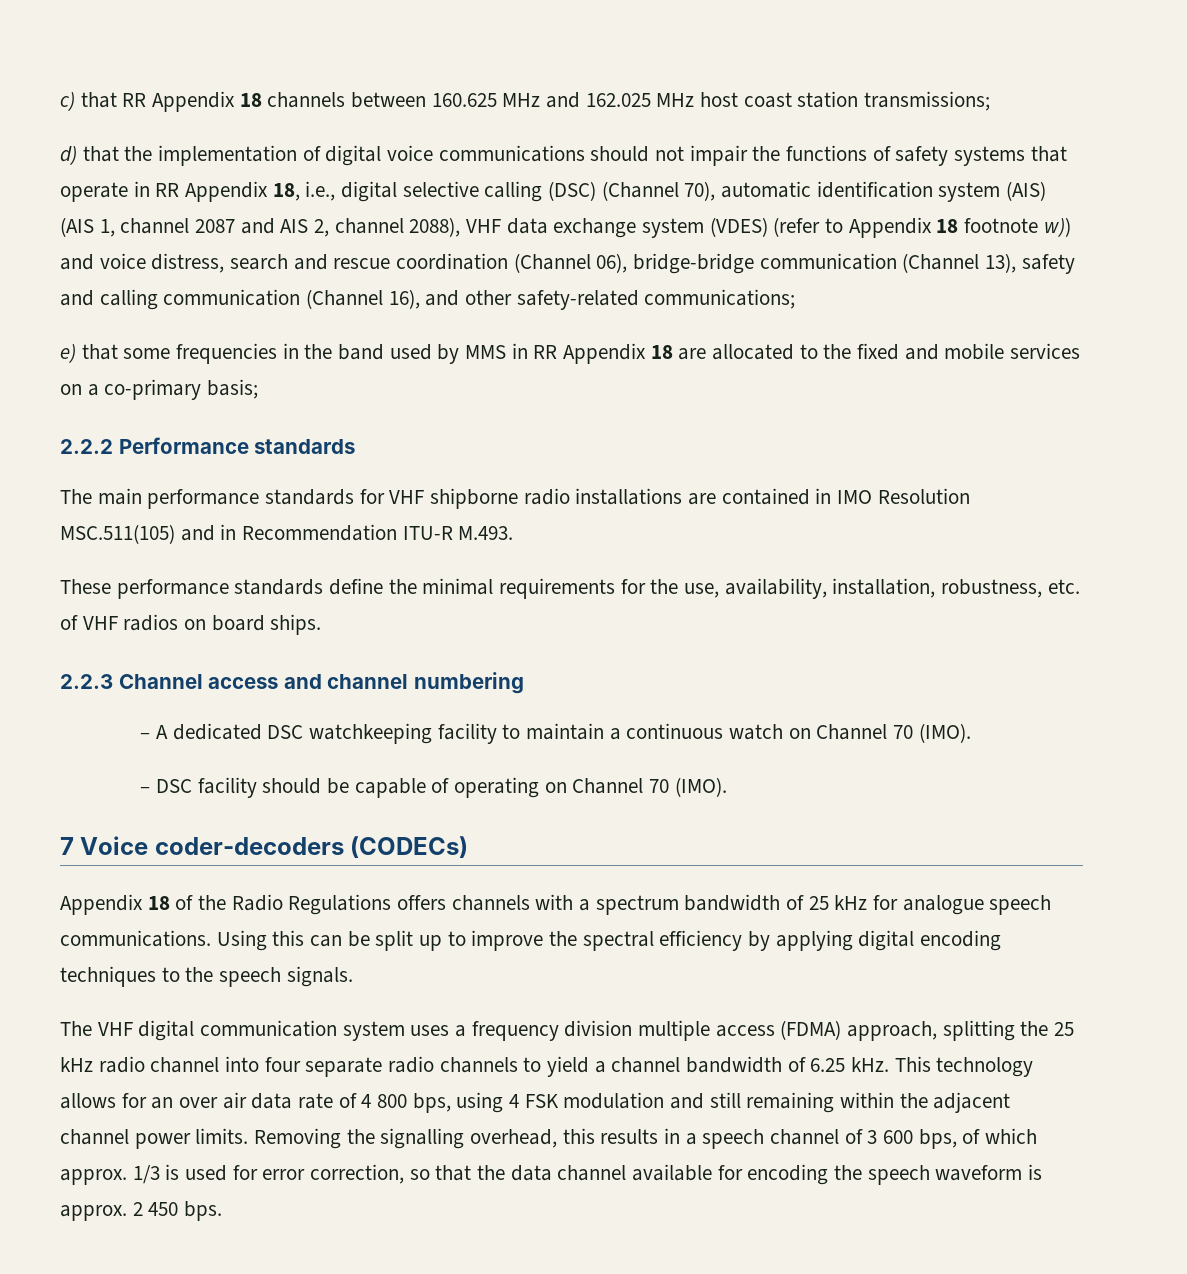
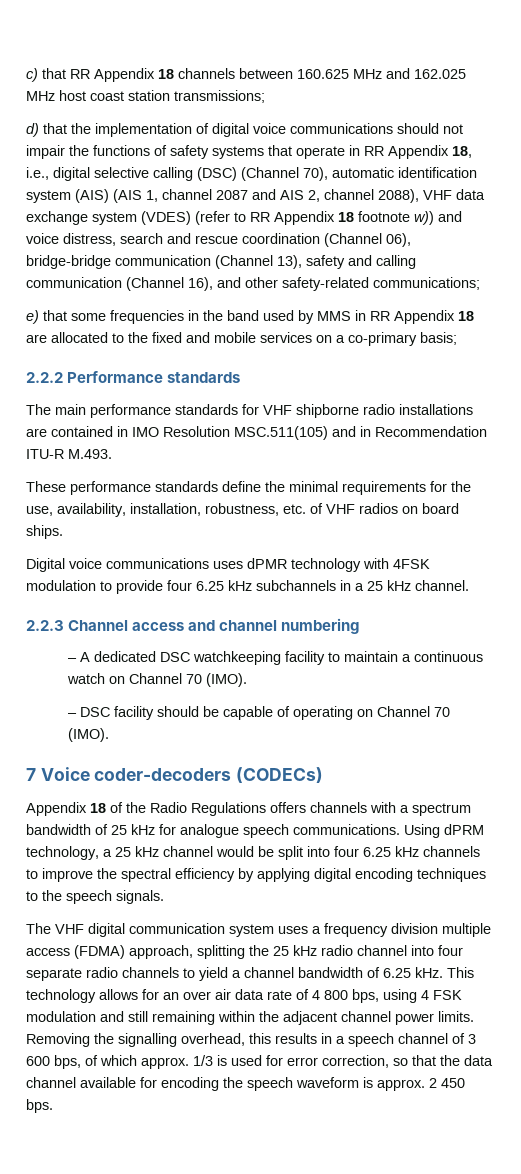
(844, 225) none -> [250,212,270,222] RR
(322, 624) none -> [26,558,430,572] [26,580,469,594] // Digital voice communications uses dPMR technology with 4FSK modulation to provide four 6.25 kHz subchannels in a 25 kHz channel.
[272,930,443,951] this can be split up -> [444,824,484,835] [26,846,480,860] dPRM technology, a 25 kHz channel would be split into four 6.25 kHz channels

